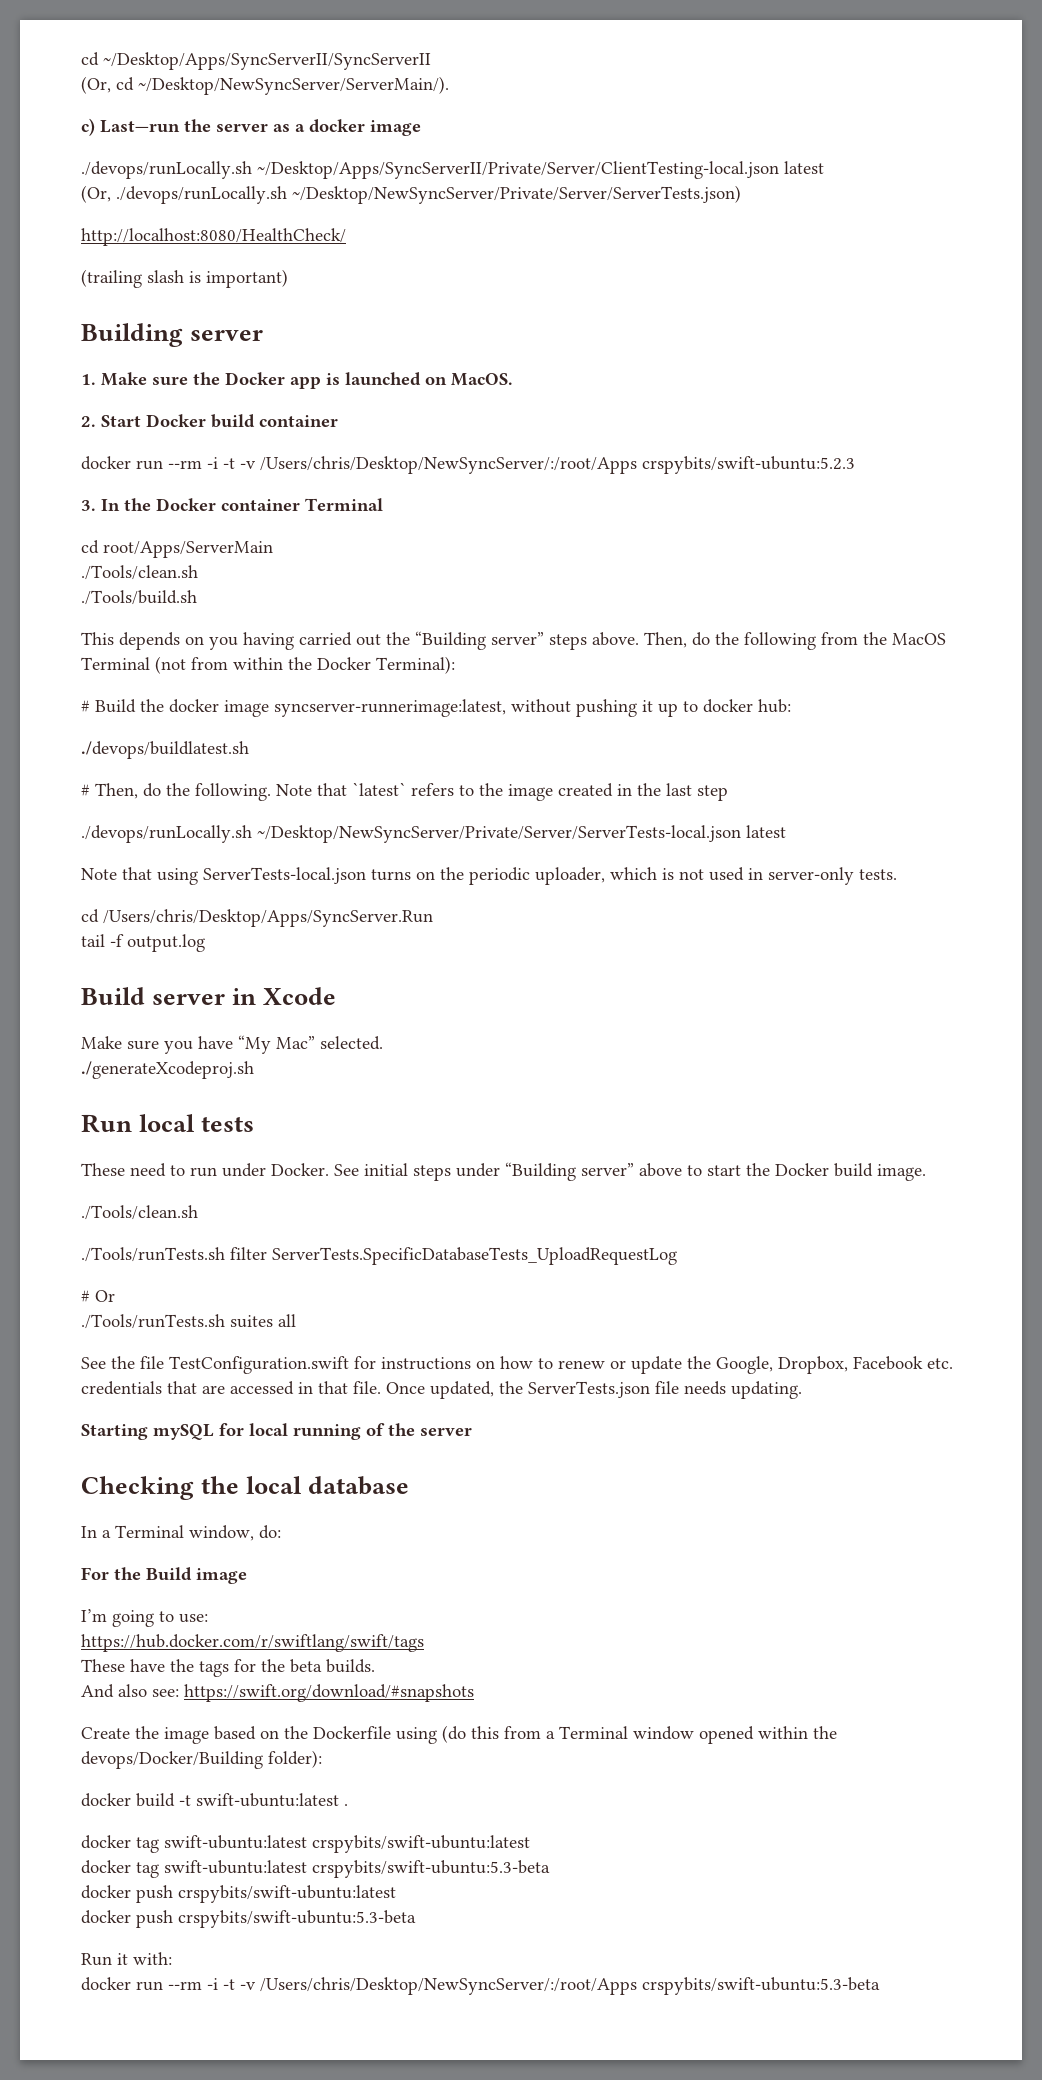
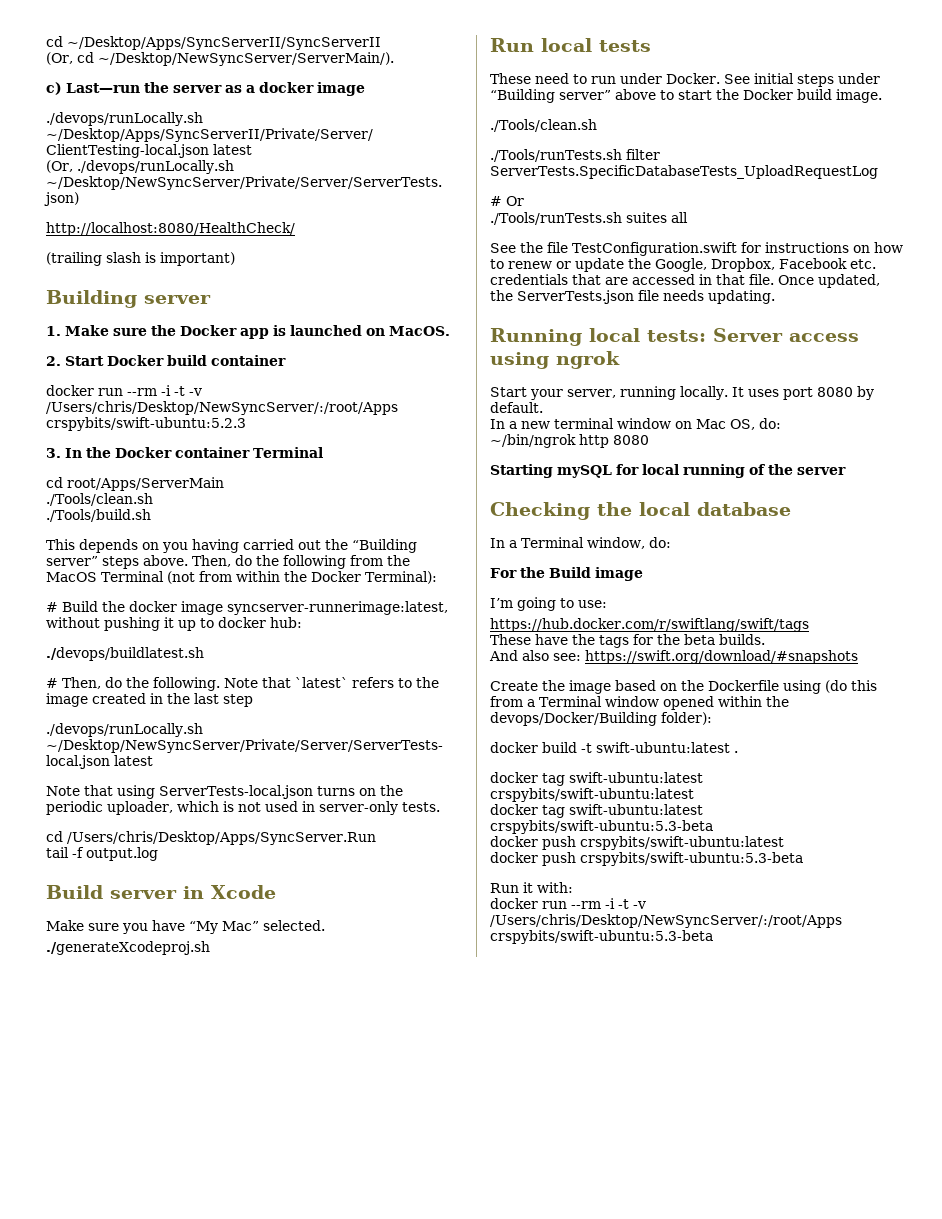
(802, 1390) none -> [490,328,859,346] [490,351,620,369] [490,386,874,400] [490,402,543,413] [490,418,781,430] [490,434,649,448] // Running local tests: Server access using ngrok // Start your server, running locally. It uses port 8080 by default. // In a new terminal window on Mac OS, do: // ~/bin/ngrok http 8080

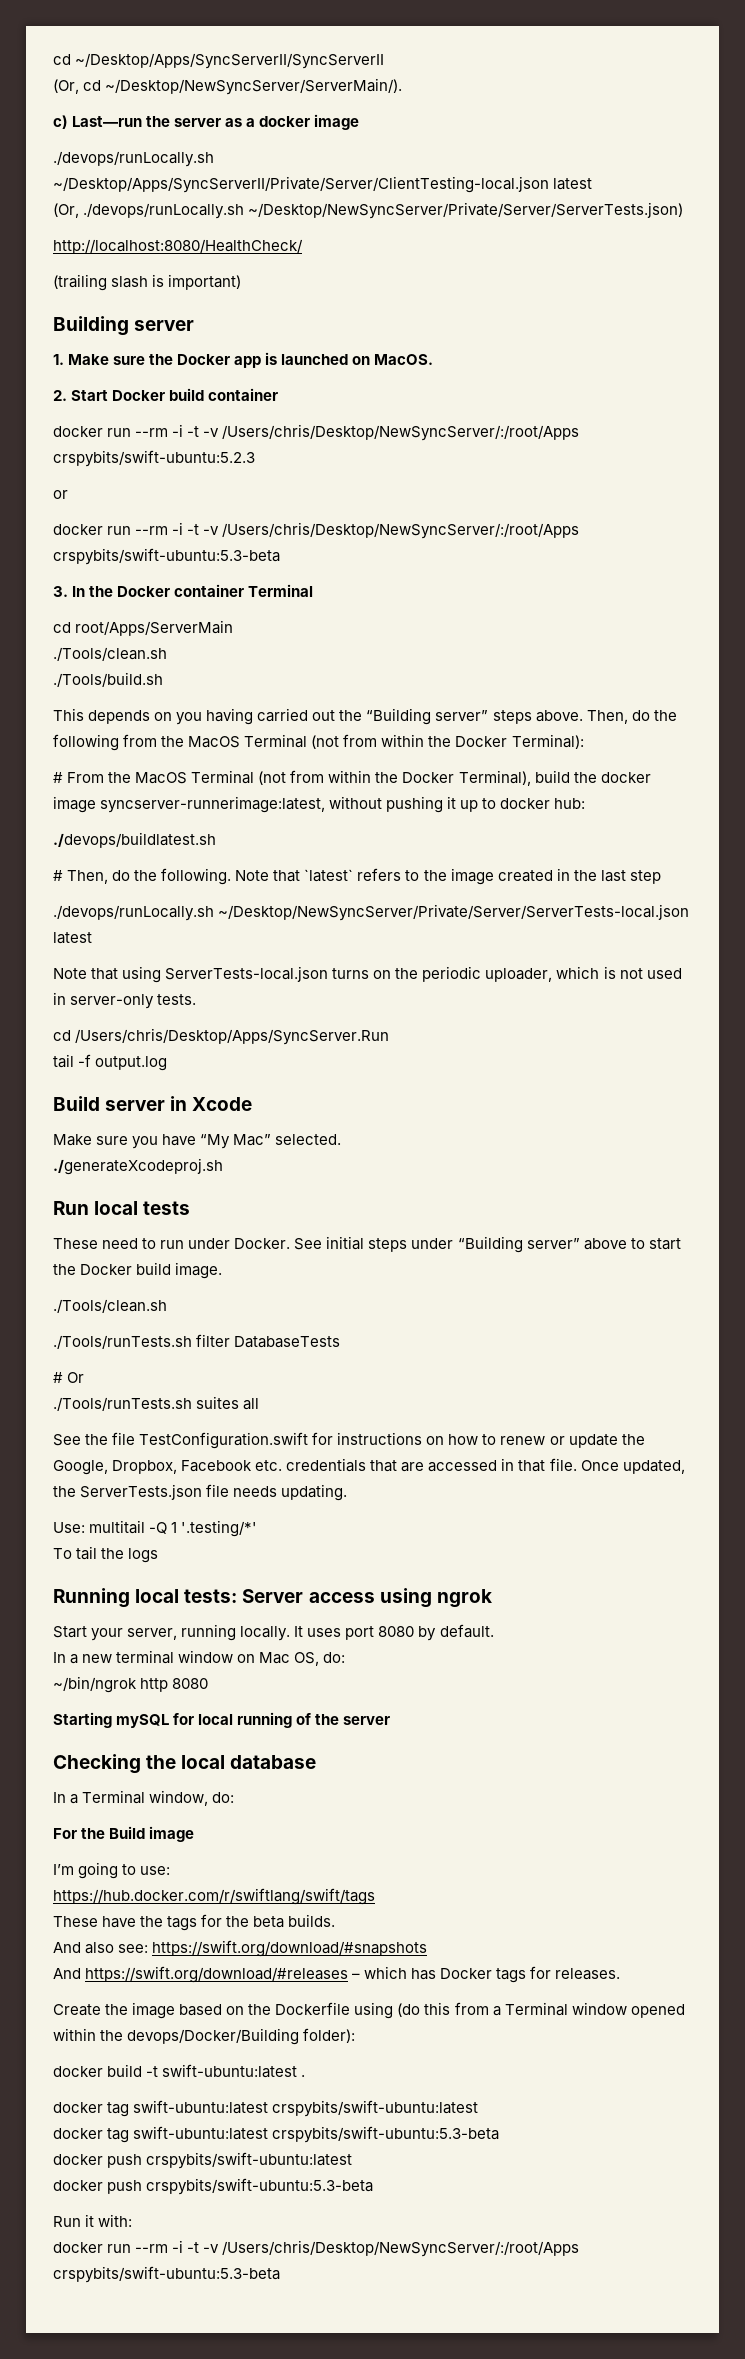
(246, 424) none -> [53,490,68,499] [53,522,580,539] [53,548,280,565] // or // docker run --rm -i -t -v /Users/chris/Desktop/NewSyncServer/:/root/Apps crspybits/swift-ubuntu:5.3-beta
[62,601,98,612] Build -> [67,770,570,786] From the MacOS Terminal (not from within the Docker Terminal), build
[490,165,878,179] ServerTests.SpecificDatabaseTests_UploadRequestLog -> [234,1336,341,1348] DatabaseTests
(775, 297) none -> [53,1520,258,1537] [53,1546,159,1563] // Use: multitail -Q 1 '.testing/*' // To tail the logs
(858, 657) none -> [53,1966,621,1983] // And https://swift.org/download/#releases – which has Docker tags for releases.

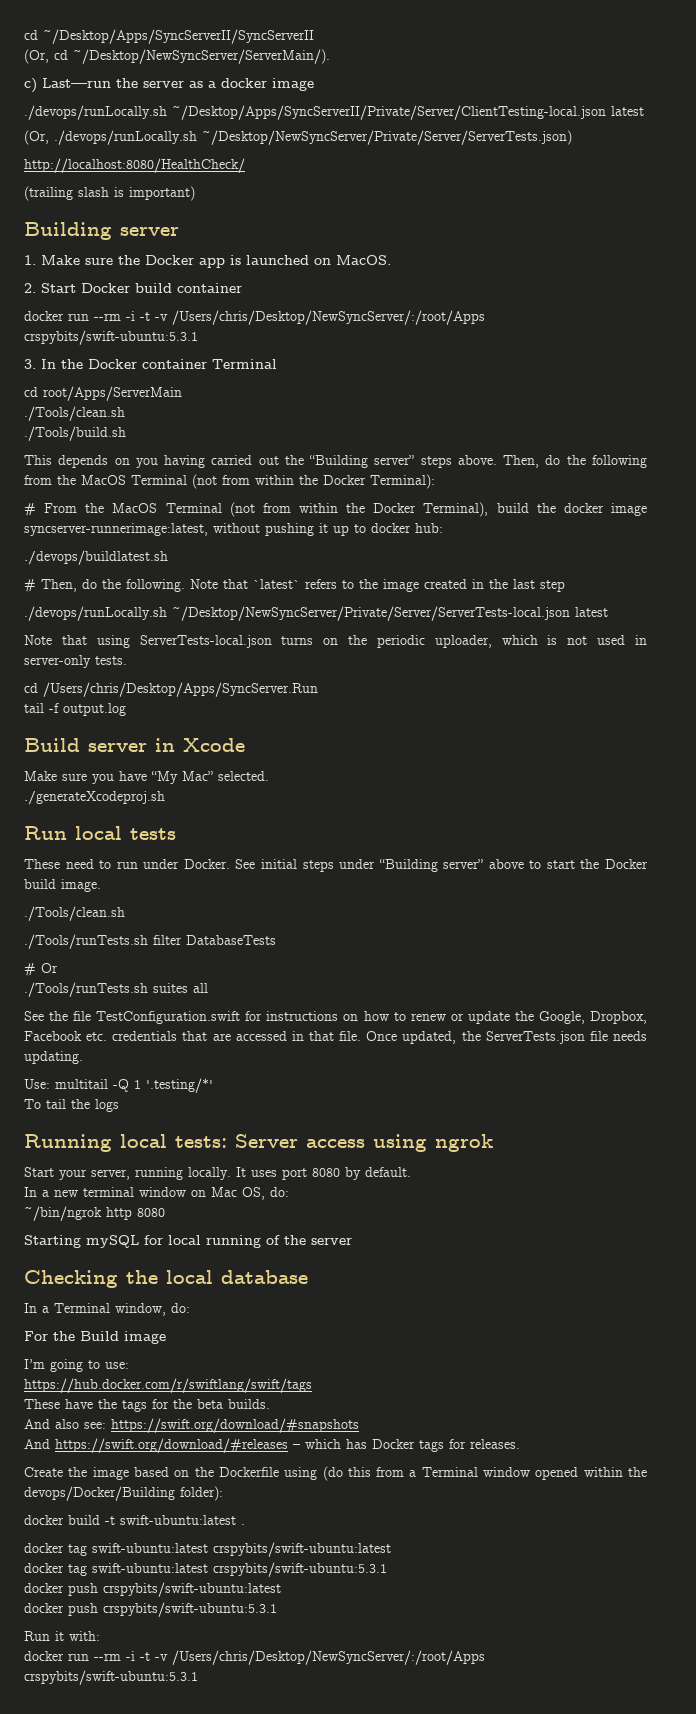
[53,450,255,467] [53,490,68,499] [53,522,580,539] [53,548,280,565] crspybits/swift-ubuntu:5.2.3 // or // docker run --rm -i -t -v /Users/chris/Desktop/NewSyncServer/:/root/Apps crspybits/swift-ubuntu:5.3-beta -> [24,330,198,345] crspybits/swift-ubuntu:5.3.1
[272,2126,500,2143] crspybits/swift-ubuntu:5.3-beta -> [213,1562,387,1577] crspybits/swift-ubuntu:5.3.1
[146,2178,374,2195] crspybits/swift-ubuntu:5.3-beta -> [103,1602,277,1617] crspybits/swift-ubuntu:5.3.1
[53,2266,280,2283] crspybits/swift-ubuntu:5.3-beta -> [24,1670,198,1685] crspybits/swift-ubuntu:5.3.1

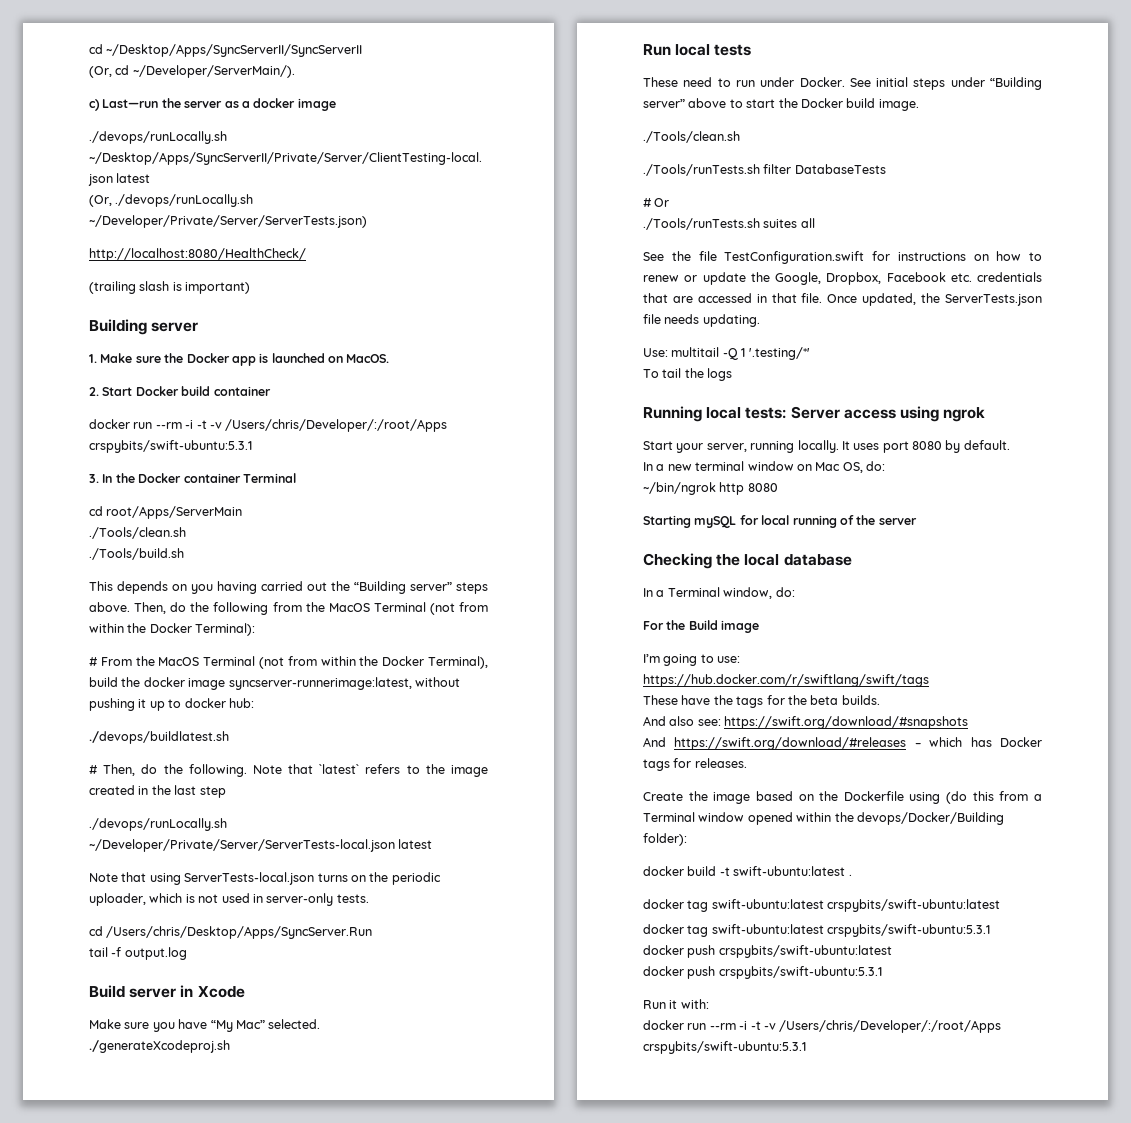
[73,49,330,64] ~/Desktop/NewSyncServer/ServerMain/). -> [132,65,295,78] ~/Developer/ServerMain/).
[202,130,572,145] ~/Desktop/NewSyncServer/Private/Server/ServerTests.json) -> [89,215,367,228] ~/Developer/Private/Server/ServerTests.json)
[172,310,485,325] /Users/chris/Desktop/NewSyncServer/:/root/Apps -> [225,419,448,432] /Users/chris/Developer/:/root/Apps
[172,606,570,621] ~/Desktop/NewSyncServer/Private/Server/ServerTests-local.json -> [89,839,395,852] ~/Developer/Private/Server/ServerTests-local.json
[172,1650,485,1665] /Users/chris/Desktop/NewSyncServer/:/root/Apps -> [779,1020,1002,1033] /Users/chris/Developer/:/root/Apps

